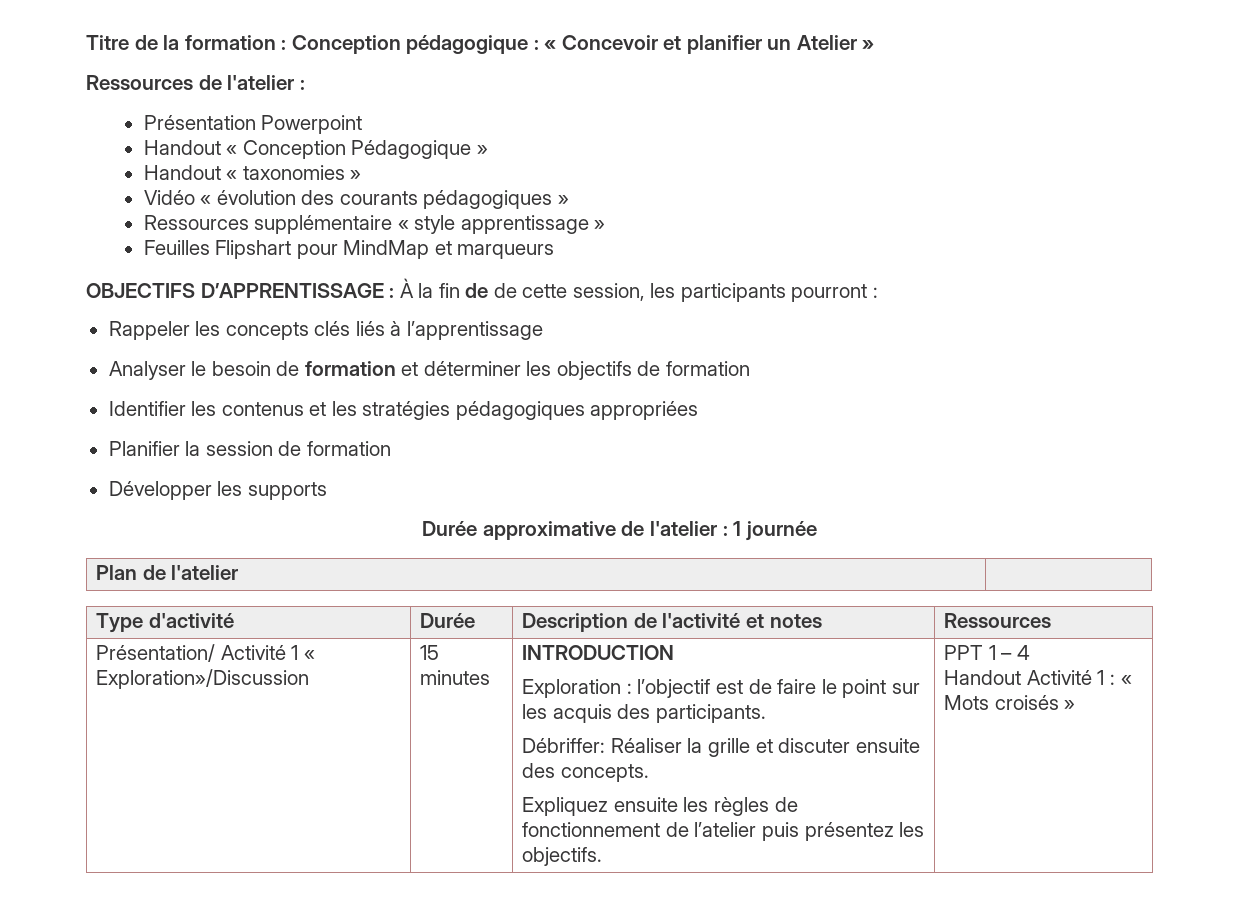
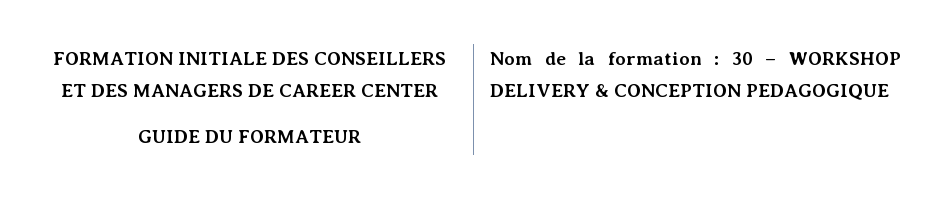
[86,35,875,54] [86,75,305,90] [143,115,363,134] [143,140,488,159] [143,165,362,180] [143,190,570,209] [143,215,606,234] [143,240,555,259] [86,278,878,302] [108,321,543,340] [108,361,750,380] [108,401,699,420] [108,441,391,456] [108,481,327,500] [422,521,817,541] [96,565,239,580] [96,613,234,633] [420,613,476,628] [522,613,822,632] [944,613,1052,628] [96,644,315,662] [96,669,310,689] [420,645,440,660] [420,670,491,685] [522,645,675,660] [522,679,920,698] [522,704,766,723] [522,738,920,757] [522,763,649,782] [522,797,798,816] [522,822,925,841] [522,847,603,866] [944,645,1030,660] [944,670,1132,685] [944,695,1076,710] Titre de la formation : Conception pédagogique : « Concevoir et planifier un Atelier » // Ressources de l'atelier : // Présentation Powerpoint // Handout « Conception Pédagogique » // Handout « taxonomies » // Vidéo « évolution des courants pédagogiques » // Ressources supplémentaire « style apprentissage » // Feuilles Flipshart pour MindMap et marqueurs // OBJECTIFS D’APPRENTISSAGE : À la fin de de cette session, les participants pourront : // Rappeler les concepts clés liés à l’apprentissage // Analyser le besoin de formation et déterminer les objectifs de formation // Identifier les contenus et les stratégies pédagogiques appropriées // Planifier la session de formation // Développer les supports // Durée approximative de l'atelier : 1 journée // Plan de l'atelier | // Type d'activité | Durée | Description de l'activité et notes | Ressources // Présentation/ Activité 1 « Exploration»/Discussion | 15 minutes | INTRODUCTION // Exploration : l’objectif est de faire le point sur les acquis des participants. // Débriffer: Réaliser la grille et discuter ensuite des concepts. // Expliquez ensuite les règles de fonctionnement de l’atelier puis présentez les objectifs. | PPT 1 – 4 // Handout Activité 1 : « Mots croisés » -> [52,52,447,65] [60,84,439,97] [137,130,362,143] [490,52,901,65] [490,84,890,100] FORMATION INITIALE DES CONSEILLERS ET DES MANAGERS DE CAREER CENTER // GUIDE DU FORMATEUR // Nom de la formation : 30 – WORKSHOP DELIVERY & CONCEPTION PEDAGOGIQUE

